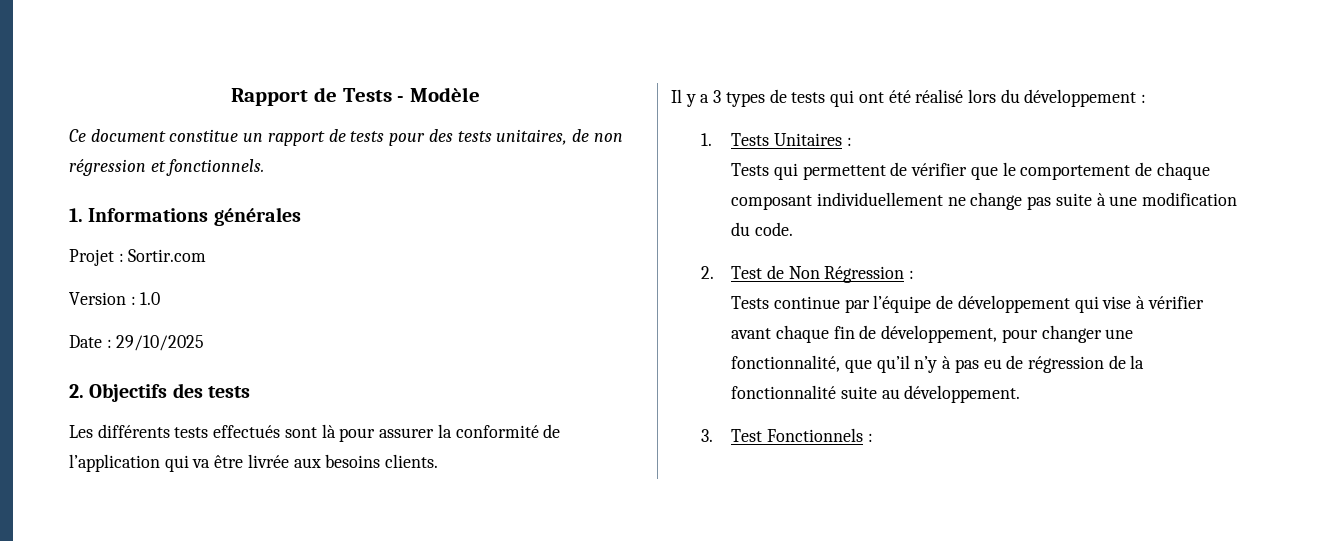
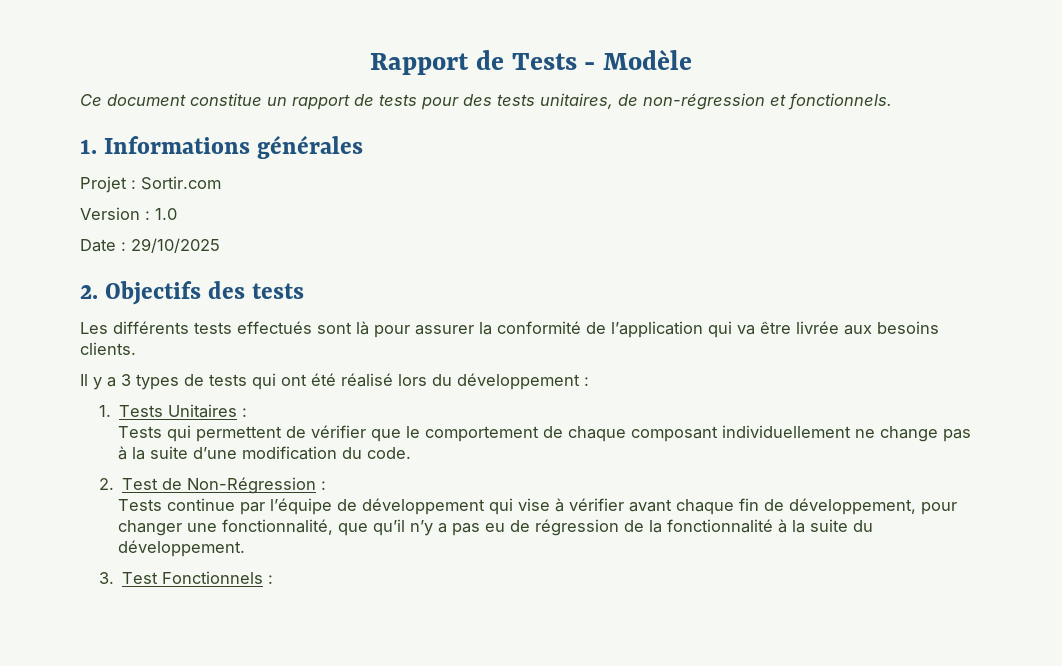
[593,133,623,142] [69,159,146,176] non régression -> [643,93,765,110] non-régression
[1055,193,1138,206] suite à une -> [118,446,238,460] à la suite d’une
[788,266,905,283] Non Régression -> [187,477,317,494] Non-Régression
[942,356,952,369] à -> [438,523,448,533] a
[840,386,900,399] suite au -> [778,519,874,533] à la suite du

